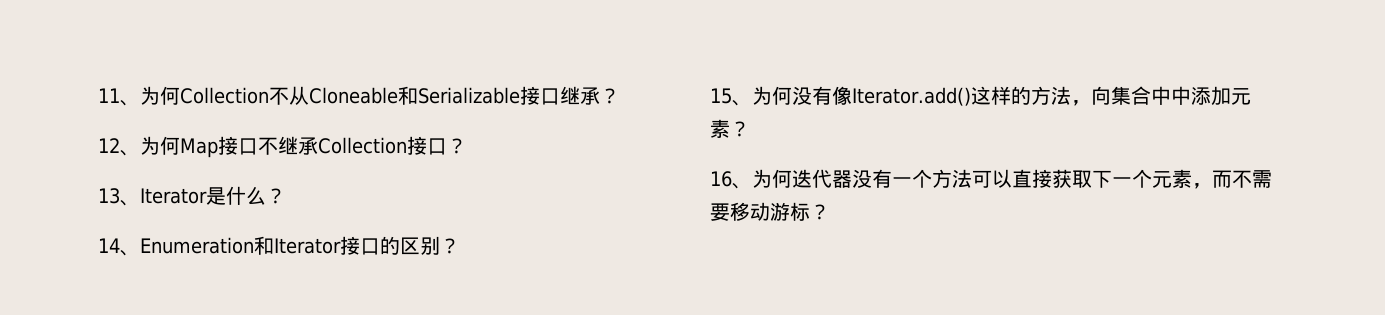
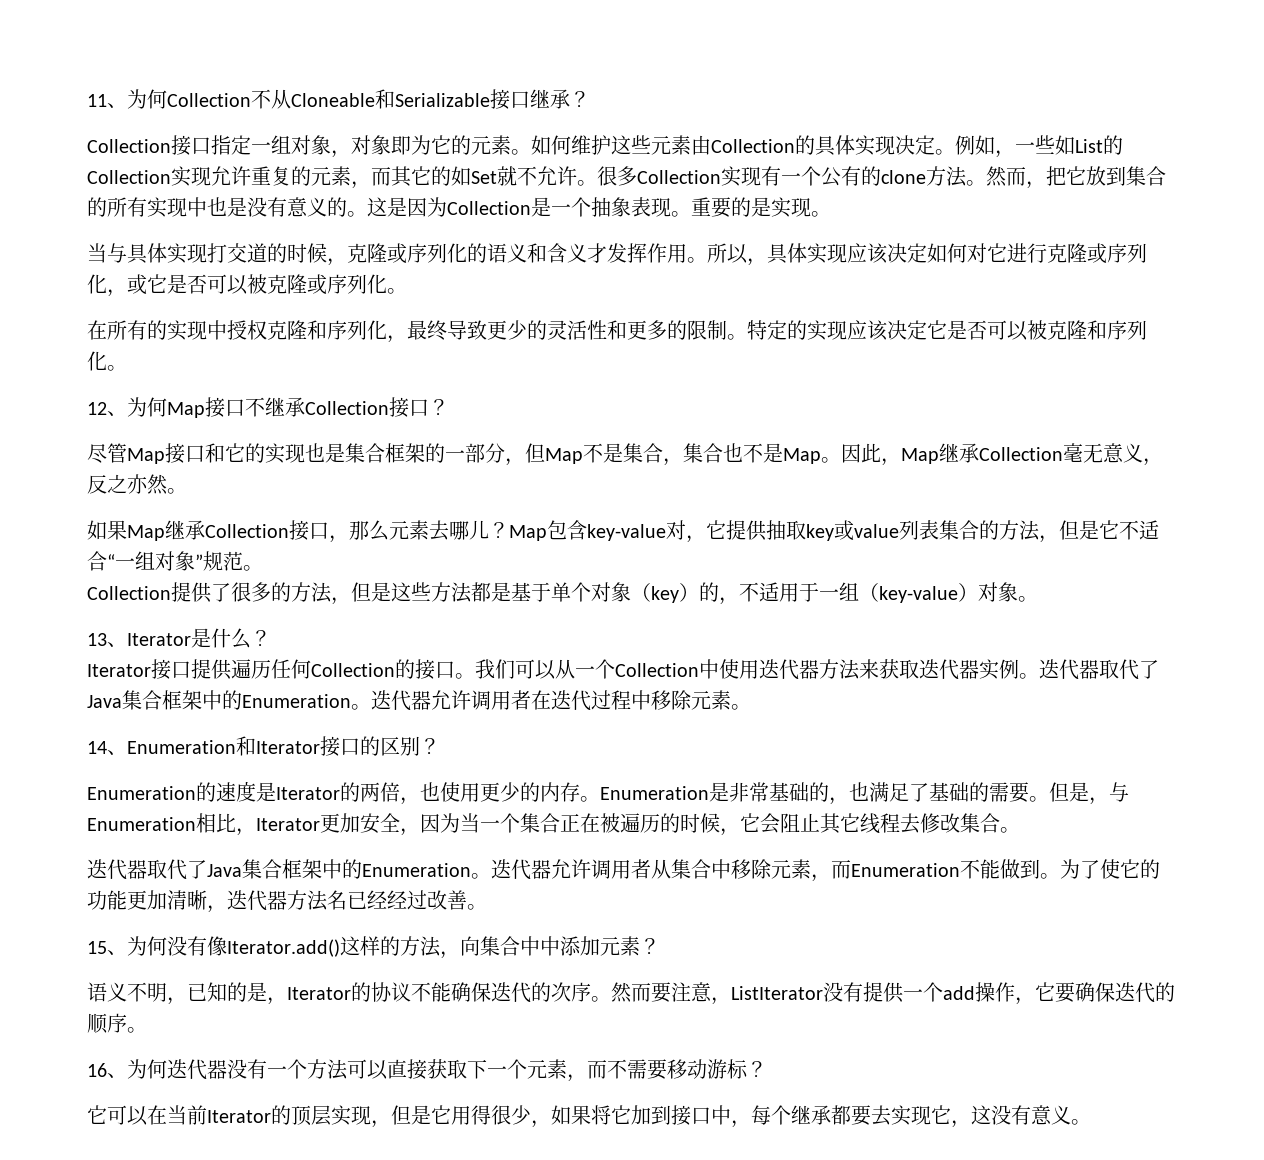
(620, 96) none -> [87,135,1123,158] [87,166,1166,189] [87,197,831,218] [87,243,1147,266] [87,274,407,297] [87,320,1147,343] [87,351,127,371] // Collection接口指定一组对象，对象即为它的元素。如何维护这些元素由Collection的具体实现决定。例如，一些如List的Collection实现允许重复的元素，而其它的如Set就不允许。很多Collection实现有一个公有的clone方法。然而，把它放到集合的所有实现中也是没有意义的。这是因为Collection是一个抽象表现。重要的是实现。 // 当与具体实现打交道的时候，克隆或序列化的语义和含义才发挥作用。所以，具体实现应该决定如何对它进行克隆或序列化，或它是否可以被克隆或序列化。 // 在所有的实现中授权克隆和序列化，最终导致更少的灵活性和更多的限制。特定的实现应该决定它是否可以被克隆和序列化。
(467, 146) none -> [87,443,1163,466] [87,474,187,495] [87,520,1159,543] [87,551,263,571] [87,582,1038,605] // 尽管Map接口和它的实现也是集合框架的一部分，但Map不是集合，集合也不是Map。因此，Map继承Collection毫无意义，反之亦然。 // 如果Map继承Collection接口，那么元素去哪儿？Map包含key-value对，它提供抽取key或value列表集合的方法，但是它不适合“一组对象”规范。 // Collection提供了很多的方法，但是这些方法都是基于单个对象（key）的，不适用于一组（key-value）对象。
(286, 196) none -> [87,659,1159,680] [87,690,751,711] // Iterator接口提供遍历任何Collection的接口。我们可以从一个Collection中使用迭代器方法来获取迭代器实例。迭代器取代了Java集合框架中的Enumeration。迭代器允许调用者在迭代过程中移除元素。
(460, 246) none -> [87,781,1129,805] [87,813,1020,836] [87,859,1160,882] [87,890,487,913] // Enumeration的速度是Iterator的两倍，也使用更少的内存。Enumeration是非常基础的，也满足了基础的需要。但是，与Enumeration相比，Iterator更加安全，因为当一个集合正在被遍历的时候，它会阻止其它线程去修改集合。 // 迭代器取代了Java集合框架中的Enumeration。迭代器允许调用者从集合中移除元素，而Enumeration不能做到。为了使它的功能更加清晰，迭代器方法名已经经过改善。
(750, 129) none -> [87,982,1175,1005] [87,1013,147,1034] // 语义不明，已知的是，Iterator的协议不能确保迭代的次序。然而要注意，ListIterator没有提供一个add操作，它要确保迭代的顺序。
(830, 212) none -> [87,1105,1091,1128] // 它可以在当前Iterator的顶层实现，但是它用得很少，如果将它加到接口中，每个继承都要去实现它，这没有意义。

